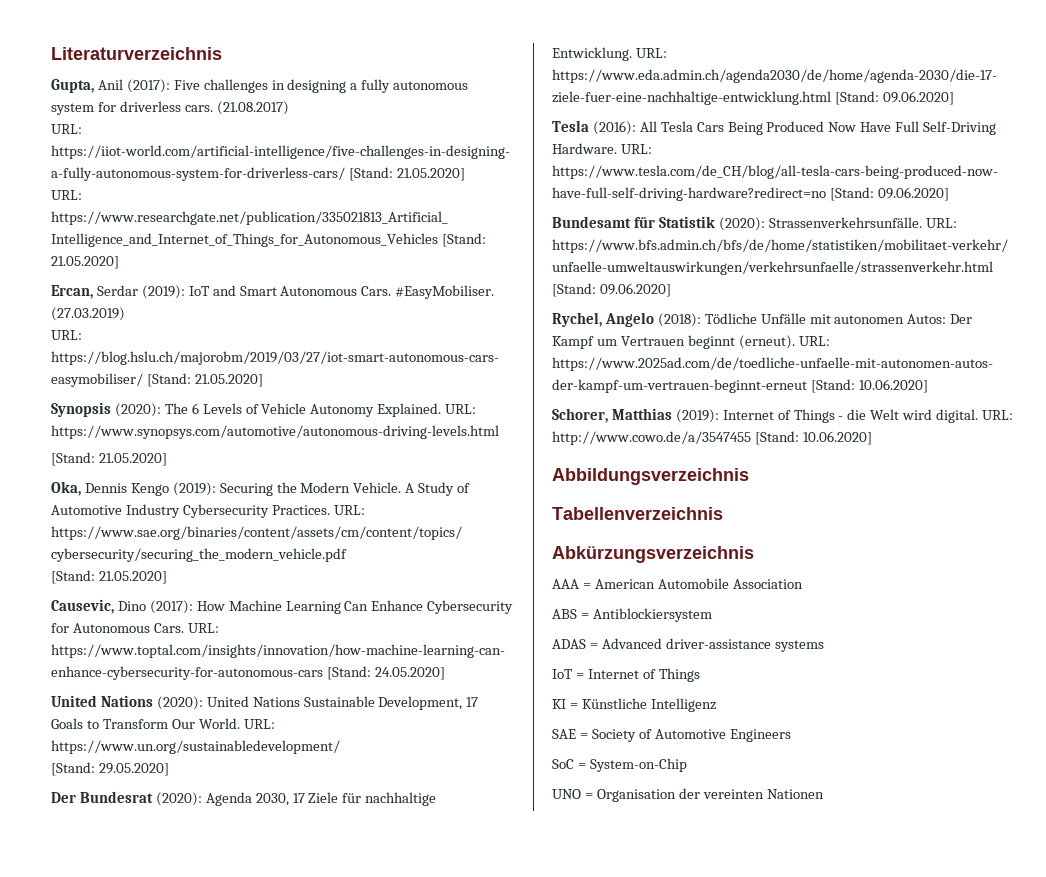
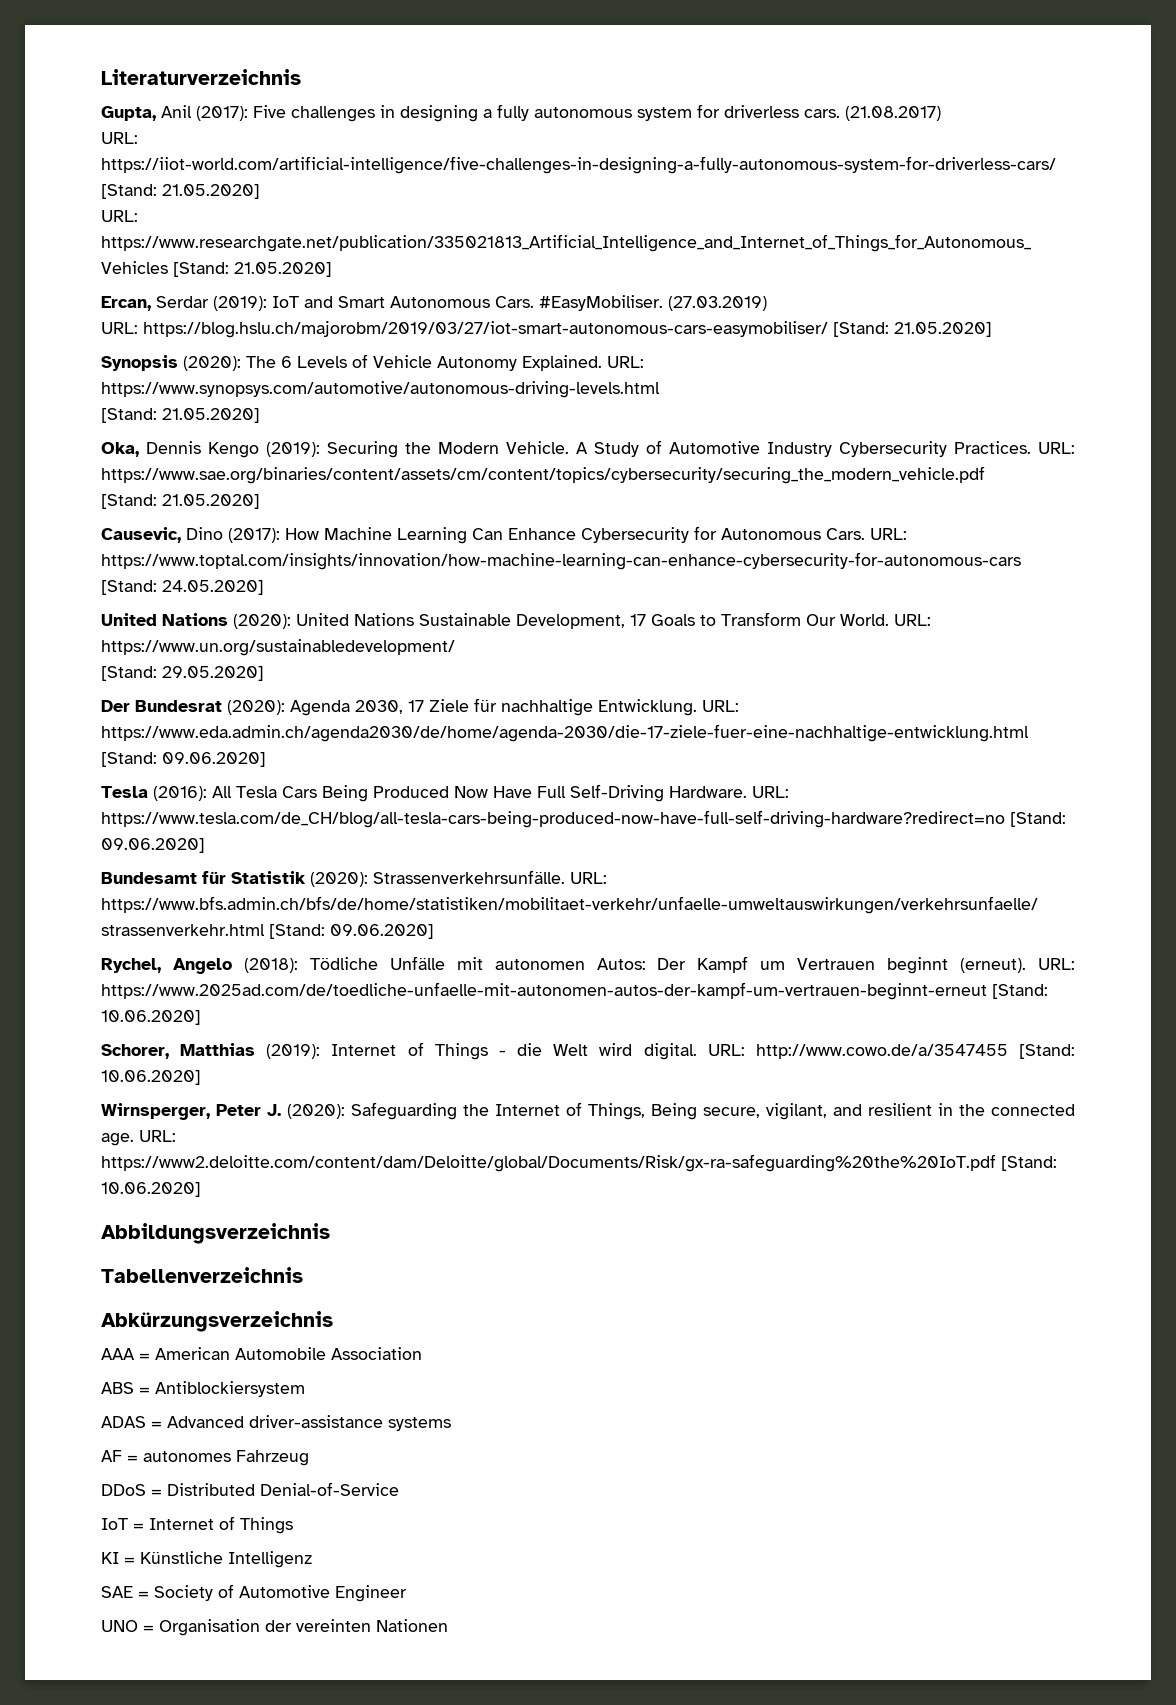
(872, 438) none -> [101,1102,1075,1120] [101,1130,176,1146] [101,1154,1057,1172] [101,1182,201,1197] // Wirnsperger, Peter J. (2020): Safeguarding the Internet of Things, Being secure, vigilant, and resilient in the connected age. URL: https://www2.deloitte.com/content/dam/Deloitte/global/Documents/Risk/gx-ra-safeguarding%20the%20IoT.pdf [Stand: 10.06.2020]
(824, 646) none -> [101,1450,309,1466] [101,1482,399,1496] // AF = autonomes Fahrzeug // DDoS = Distributed Denial-of-Service
[729,729,791,742] [552,758,687,772] Engineers // SoC = System-on-Chip -> [335,1585,407,1602] Engineer

